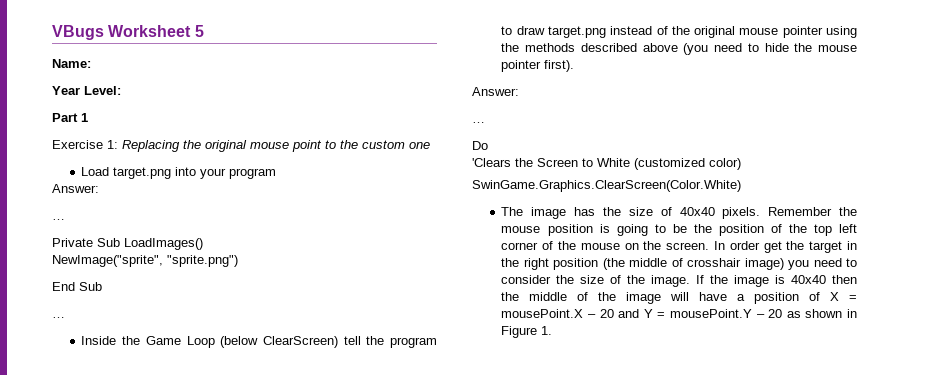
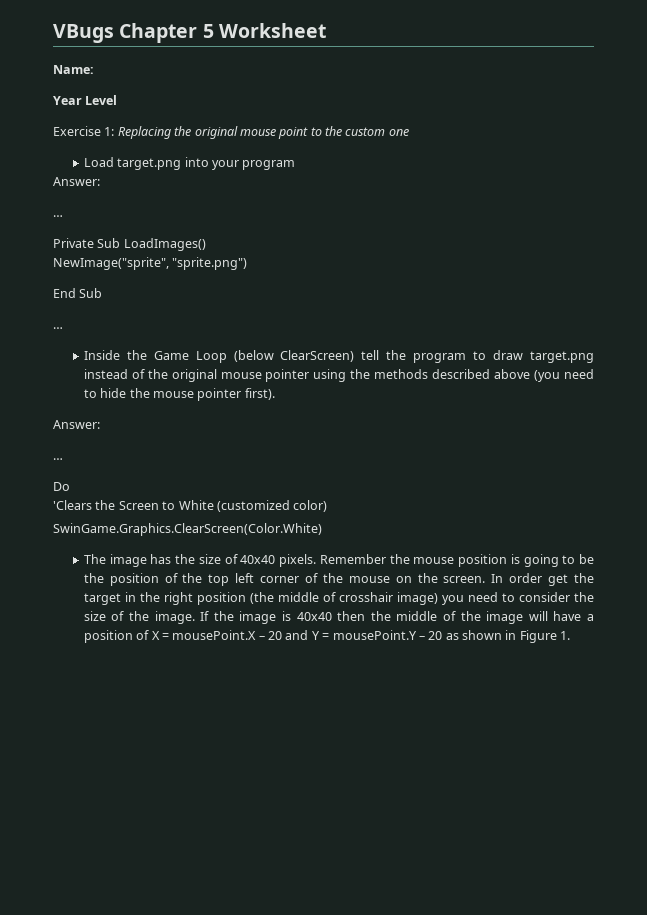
(104, 32) none -> [119,23,214,43] Chapter 5
[194,25,204,37] 5 -> (326, 30) none
[84,86,121,95] [52,113,88,122] Level: // Part 1 -> [85,95,118,105] Level

